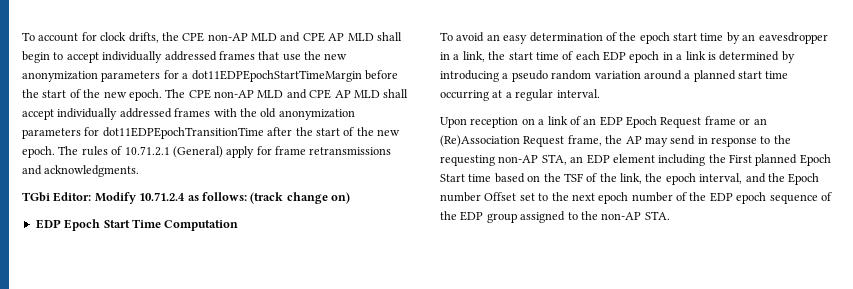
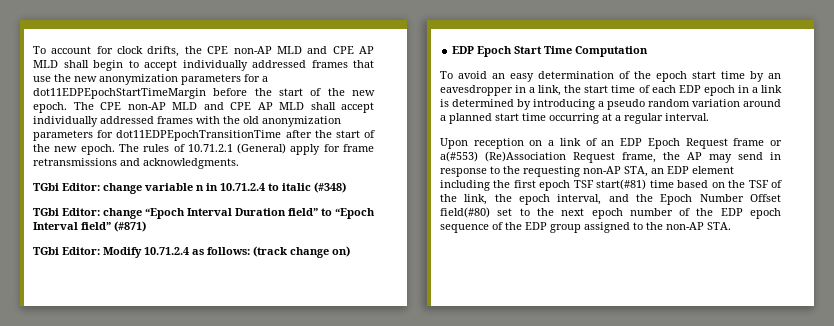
(140, 171) none -> [33,182,346,194] [33,208,375,219] [33,221,146,232] // TGbi Editor: change variable n in 10.71.2.4 to italic (#348) // TGbi Editor: change “Epoch Interval Duration field” to “Epoch Interval field” (#871)
[753,118,767,125] an -> [440,151,478,162] a(#553)
[729,154,831,166] [440,174,465,182] First planned Epoch Start -> [513,179,647,191] first epoch TSF start(#81)
[440,192,517,202] number Offset -> [699,194,781,202] [440,207,490,218] Number Offset field(#80)

